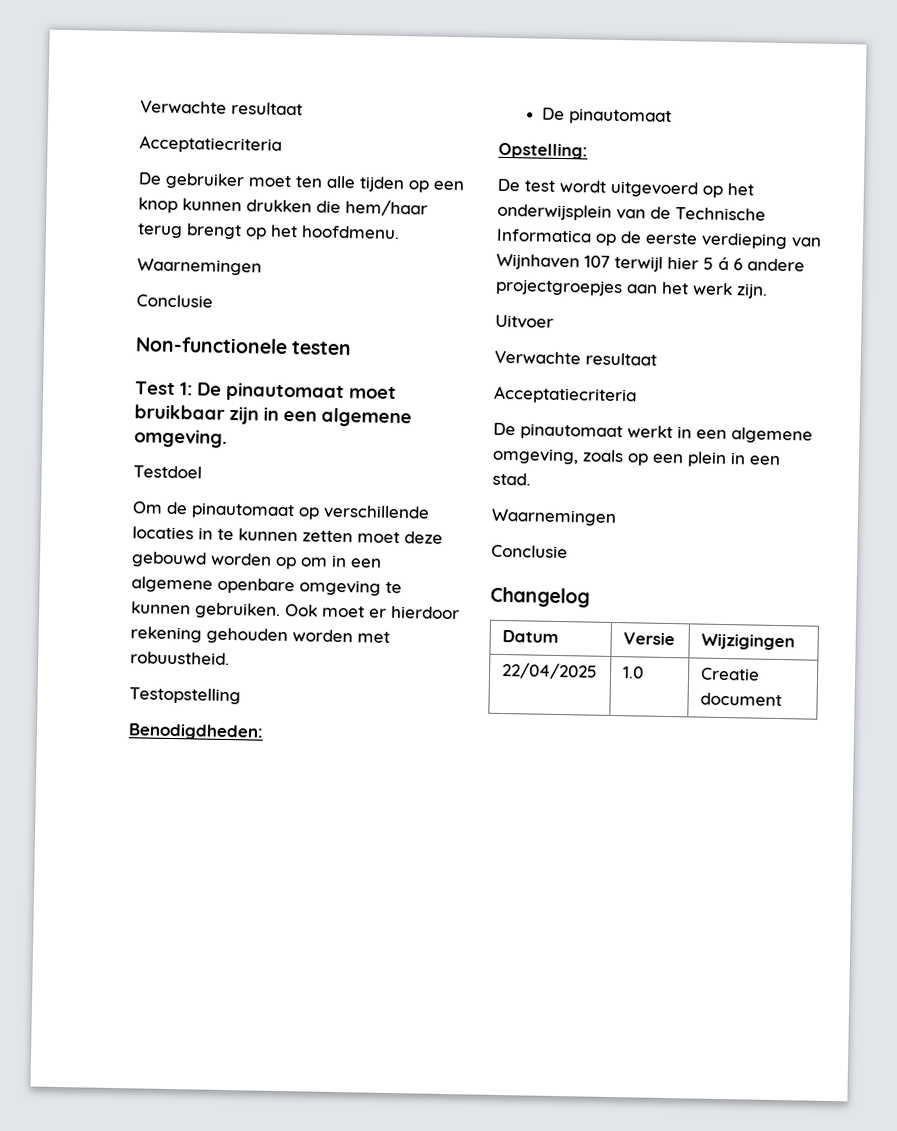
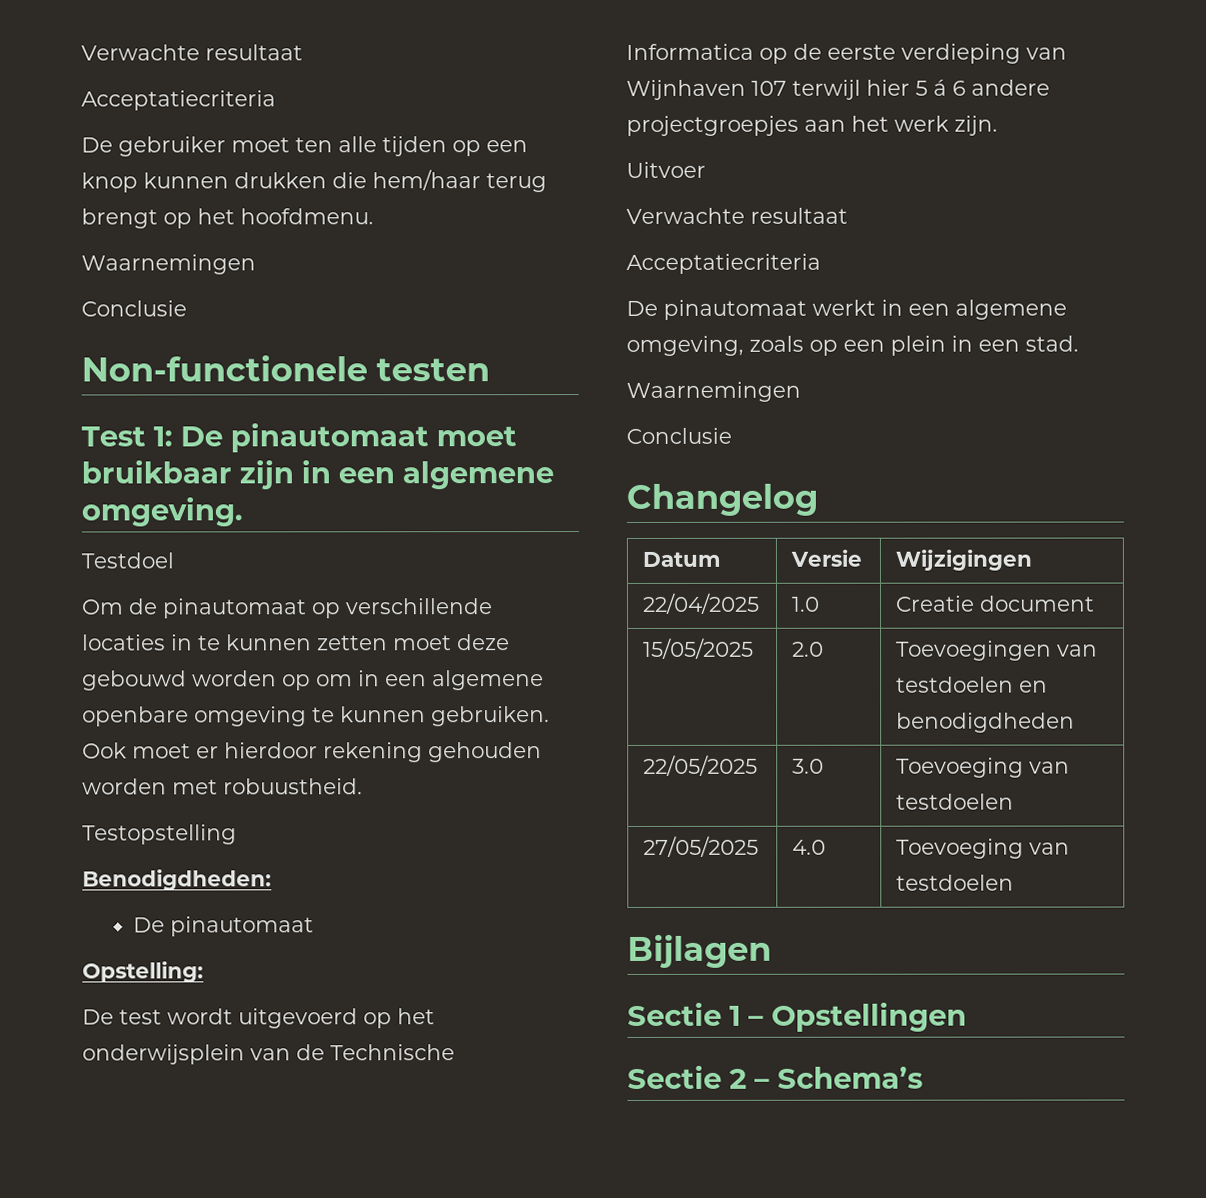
(782, 699) none -> [643,637,755,659] [792,641,825,657] [896,640,1099,661] [896,676,1049,693] [896,712,1076,733] [643,754,759,776] [792,758,825,774] [896,757,1071,778] [896,793,1015,810] [643,835,760,857] [792,839,827,855] [896,838,1071,859] [896,874,1015,891] [627,934,772,968] [627,1001,967,1032] [627,1064,923,1089] // 15/05/2025 | 2.0 | Toevoegingen van testdoelen en benodigdheden // 22/05/2025 | 3.0 | Toevoeging van testdoelen // 27/05/2025 | 4.0 | Toevoeging van testdoelen // Bijlagen // Sectie 1 – Opstellingen // Sectie 2 – Schema’s

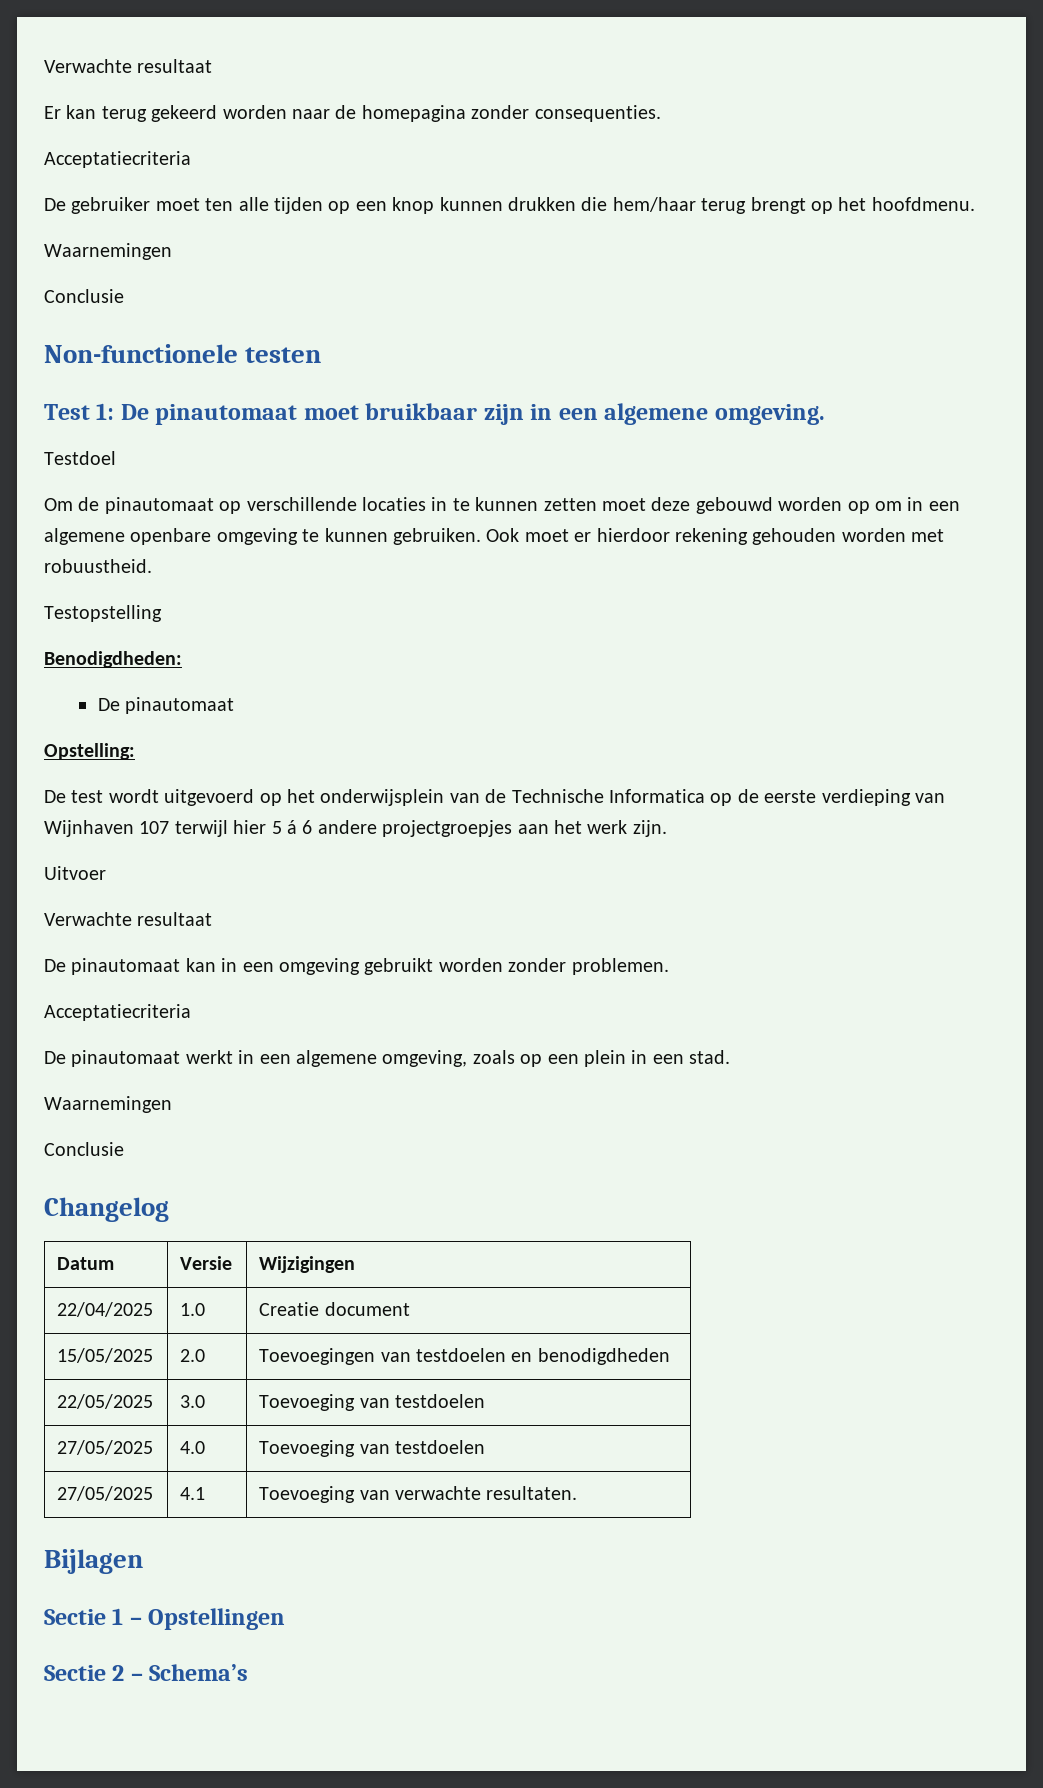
[81,44,303,61] Verwachte resultaat -> [44,59,213,73] [44,105,661,122] Verwachte resultaat // Er kan terug gekeerd worden naar de homepagina zonder consequenties.
(848, 215) none -> [44,958,669,975] // De pinautomaat kan in een omgeving gebruikt worden zonder problemen.
(1015, 882) none -> [57,1486,154,1501] [180,1487,206,1500] [259,1486,578,1503] // 27/05/2025 | 4.1 | Toevoeging van verwachte resultaten.

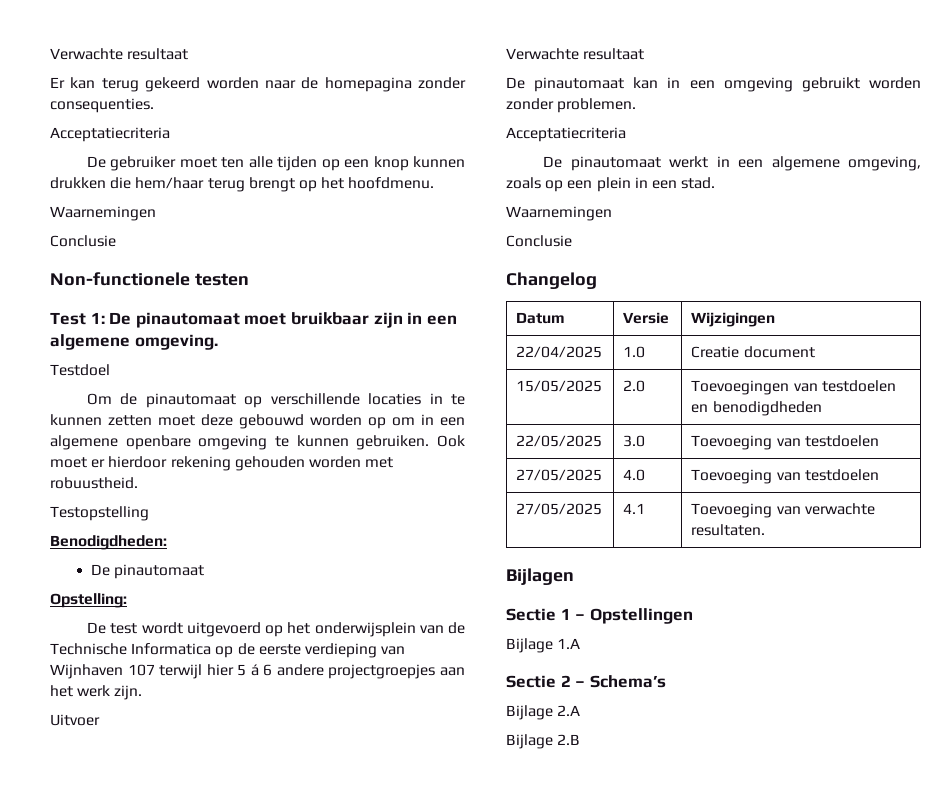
(286, 1619) none -> [506,638,581,653] // Bijlage 1.A
(249, 1672) none -> [506,705,581,720] [506,734,581,749] // Bijlage 2.A // Bijlage 2.B

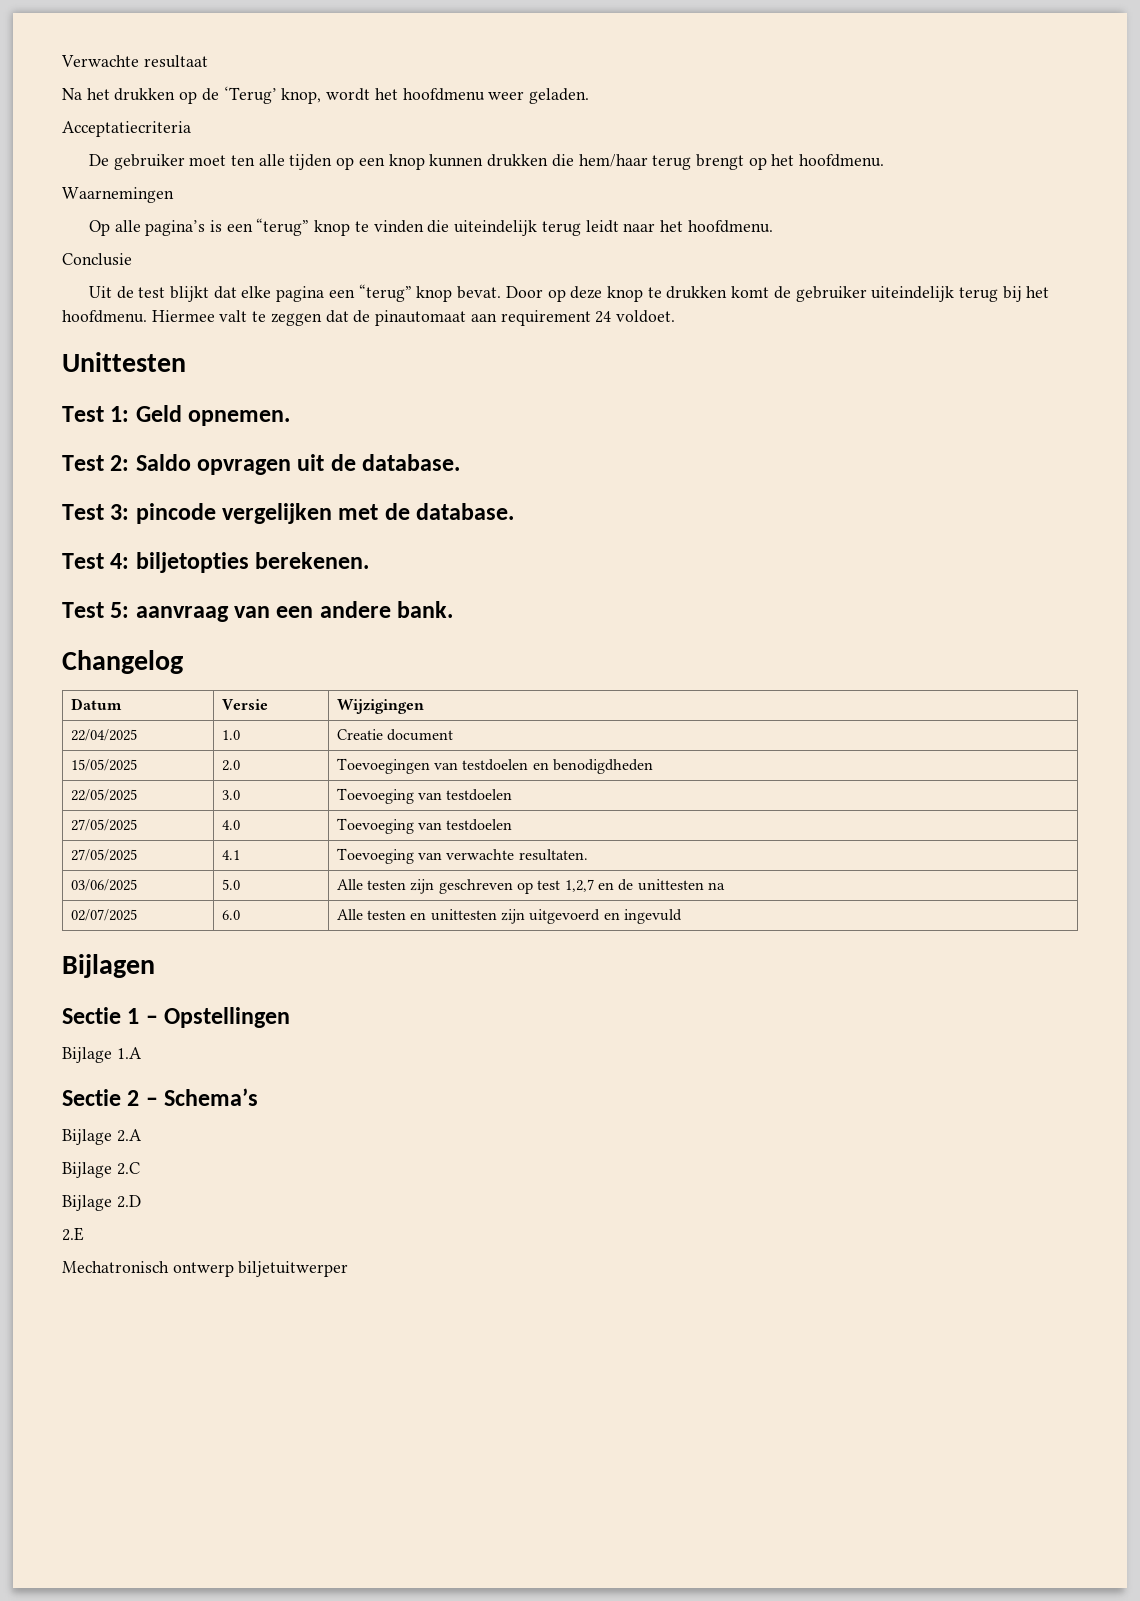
[50,48,189,60] [50,77,466,92] [50,98,154,113] Verwachte resultaat // Er kan terug gekeerd worden naar de homepagina zonder consequenties. -> [61,55,208,68] [62,86,589,104] Verwachte resultaat // Na het drukken op de ‘Terug’ knop, wordt het hoofdmenu weer geladen.
[50,235,116,247] [50,272,249,286] [50,312,457,328] [50,334,218,350] [50,364,110,376] [86,393,466,408] [50,414,465,429] [50,435,465,450] [50,456,394,471] [50,477,138,489] [50,506,149,521] [50,535,167,550] [90,564,205,579] [50,593,127,608] [86,622,465,637] [50,643,406,658] [50,664,465,679] [50,685,143,700] [50,714,100,726] [506,48,645,60] [506,77,921,92] [506,98,637,113] [506,127,626,142] [542,156,921,171] [506,177,716,192] [506,206,612,221] [506,235,572,247] Conclusie // Non-functionele testen // Test 1: De pinautomaat moet bruikbaar zijn in een algemene omgeving. // Testdoel // Om de pinautomaat op verschillende locaties in te kunnen zetten moet deze gebouwd worden op om in een algemene openbare omgeving te kunnen gebruiken. Ook moet er hierdoor rekening gehouden worden met robuustheid. // Testopstelling // Benodigdheden: // De pinautomaat // Opstelling: // De test wordt uitgevoerd op het onderwijsplein van de Technische Informatica op de eerste verdieping van Wijnhaven 107 terwijl hier 5 á 6 andere projectgroepjes aan het werk zijn. // Uitvoer // Verwachte resultaat // De pinautomaat kan in een omgeving gebruikt worden zonder problemen. // Acceptatiecriteria // De pinautomaat werkt in een algemene omgeving, zoals op een plein in een stad. // Waarnemingen // Conclusie -> [88,218,773,236] [62,253,132,266] [88,284,1050,302] [62,310,675,326] [62,352,186,372] [62,405,291,426] [62,454,461,475] [62,503,515,524] [62,552,370,573] [62,601,454,622] Op alle pagina’s is een “terug” knop te vinden die uiteindelijk terug leidt naar het hoofdmenu. // Conclusie // Uit de test blijkt dat elke pagina een “terug” knop bevat. Door op deze knop te drukken komt de gebruiker uiteindelijk terug bij het hoofdmenu. Hiermee valt te zeggen dat de pinautomaat aan requirement 24 voldoet. // Unittesten // Test 1: Geld opnemen. // Test 2: Saldo opvragen uit de database. // Test 3: pincode vergelijken met de database. // Test 4: biljetopties berekenen. // Test 5: aanvraag van een andere bank.
(766, 530) none -> [70,879,137,891] [221,879,240,890] [336,879,725,894] [70,909,137,921] [221,910,240,920] [336,909,682,924] // 03/06/2025 | 5.0 | Alle testen zijn geschreven op test 1,2,7 en de unittesten na // 02/07/2025 | 6.0 | Alle testen en unittesten zijn uitgevoerd en ingevuld
[557,734,581,745] 2.B -> [116,1162,140,1175] [62,1195,141,1211] [62,1227,84,1241] [62,1261,349,1277] 2.C // Bijlage 2.D // 2.E // Mechatronisch ontwerp biljetuitwerper

